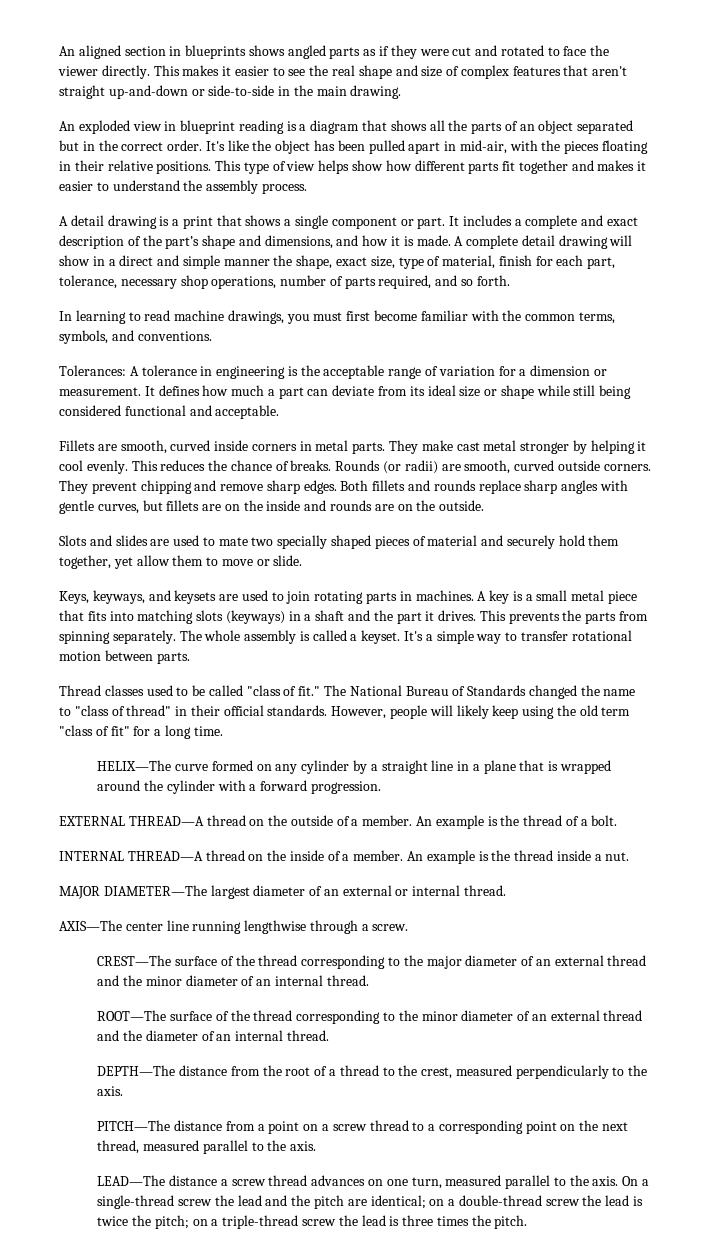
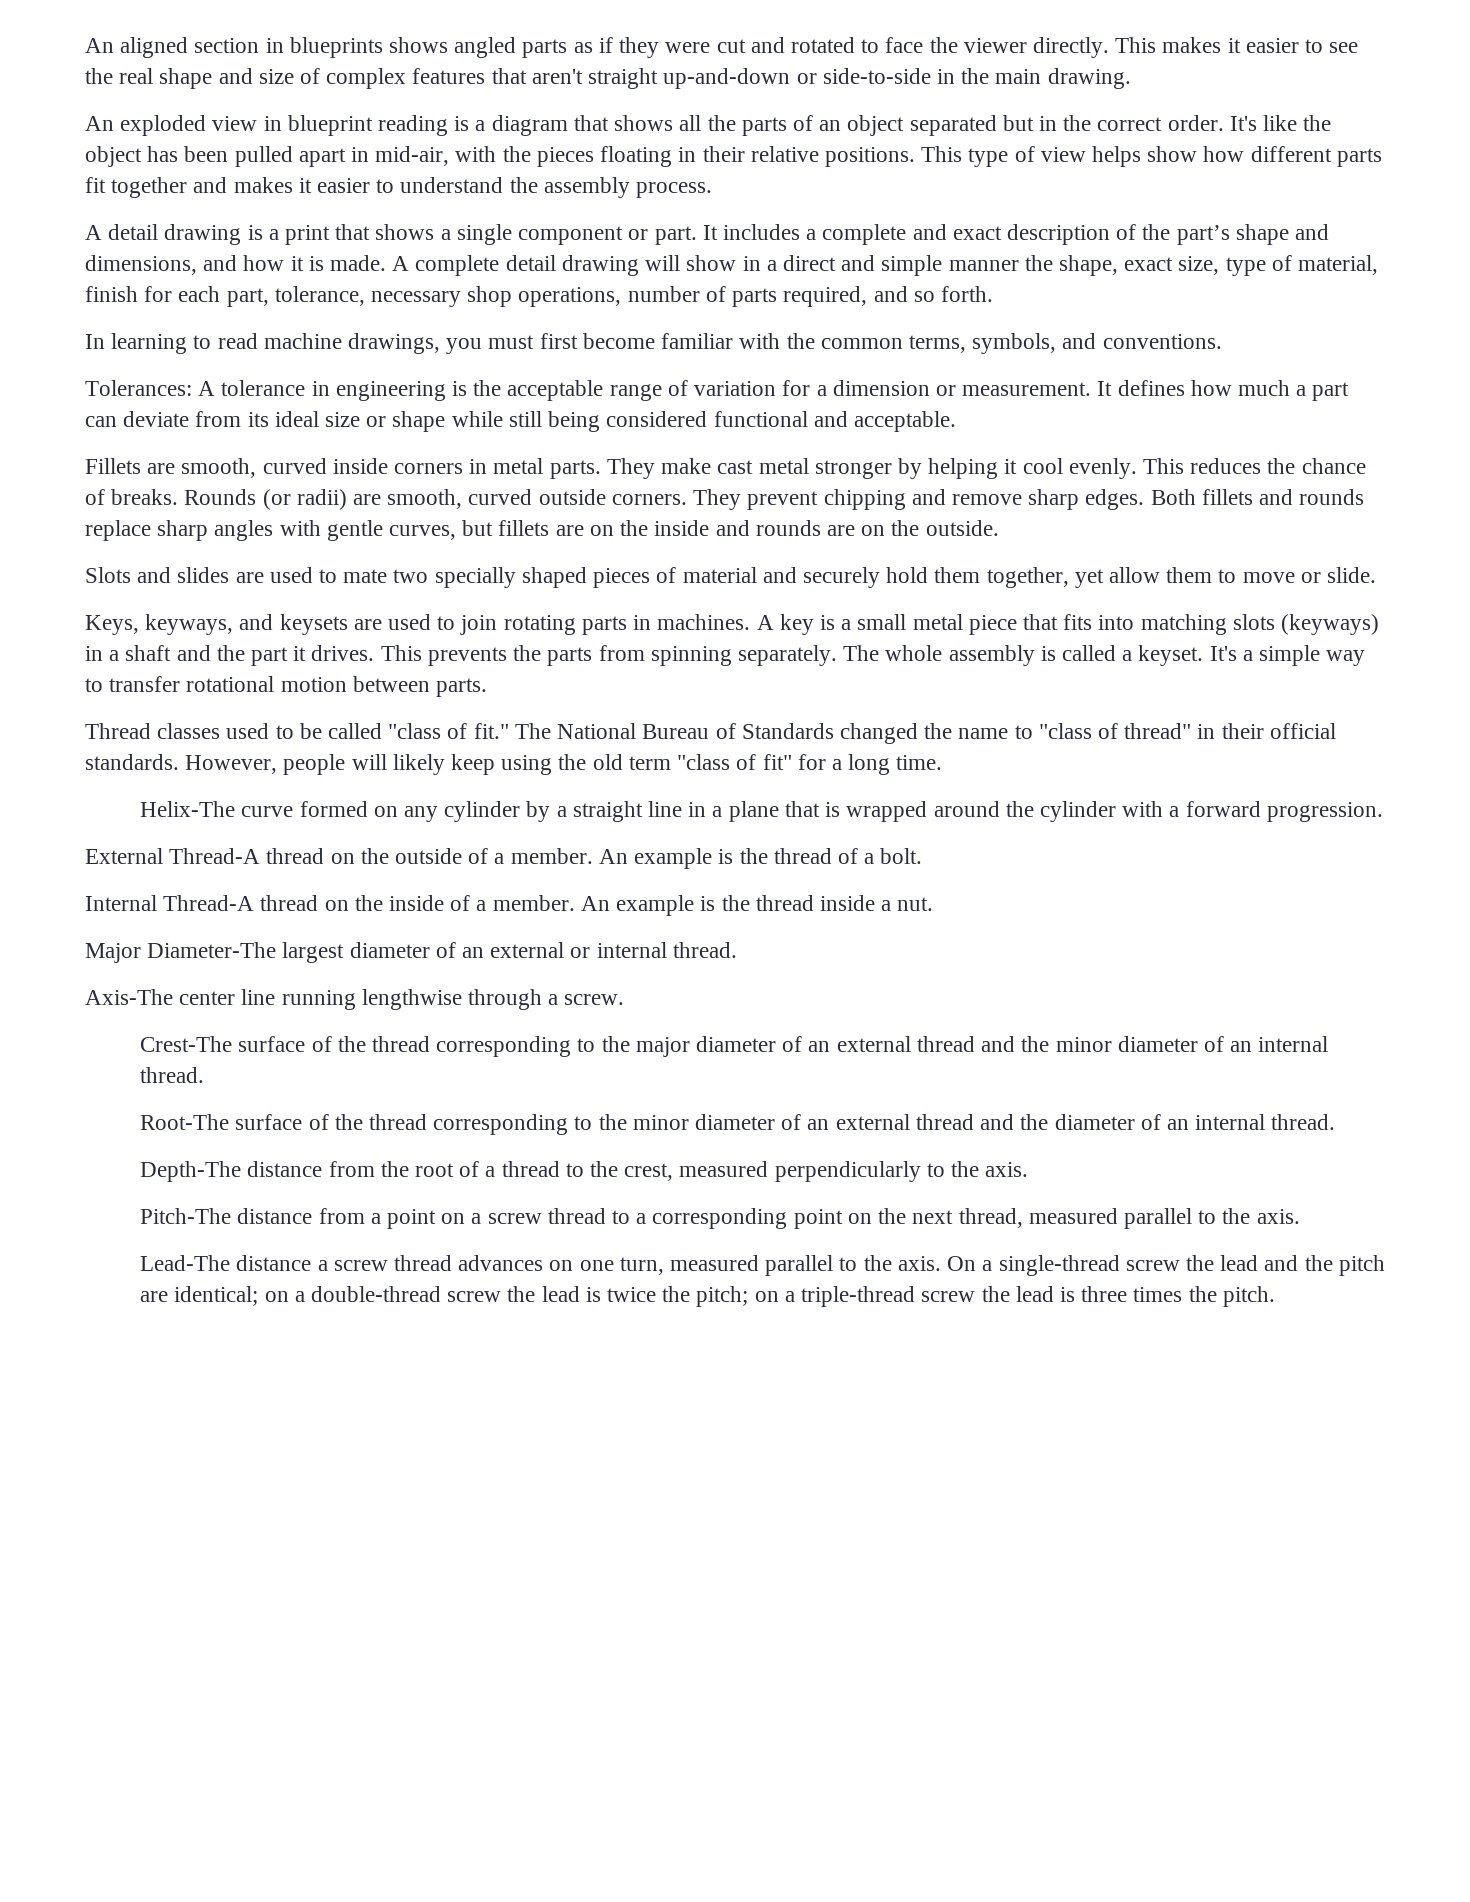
[97,760,172,771] HELIX—The -> [140,801,236,817] Helix-The
[59,816,204,826] EXTERNAL THREAD—A -> [85,848,261,864] External Thread-A
[59,851,203,861] INTERNAL THREAD—A -> [85,895,255,911] Internal Thread-A
[59,885,207,899] MAJOR DIAMETER—The -> [85,942,277,963] Major Diameter-The
[59,920,122,931] AXIS—The -> [85,989,173,1005] Axis-The
[97,955,172,966] CREST—The -> [140,1036,233,1052] Crest-The
[97,1010,167,1021] ROOT—The -> [140,1114,230,1130] Root-The
[97,1065,176,1076] DEPTH—The -> [140,1161,242,1182] Depth-The
[97,1120,171,1131] PITCH—The -> [140,1208,232,1224] Pitch-The
[97,1175,166,1186] LEAD—The -> [140,1255,231,1271] Lead-The

